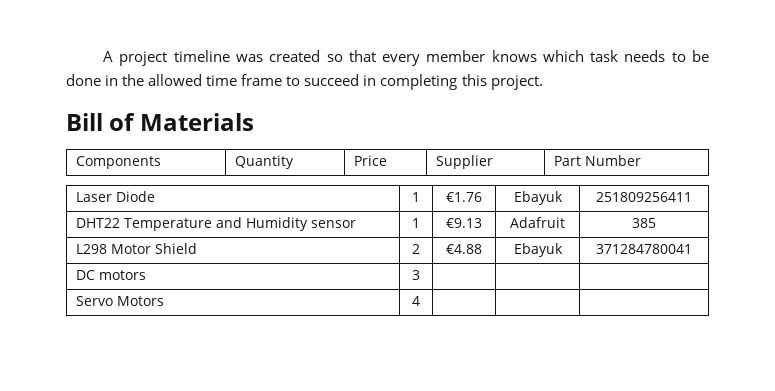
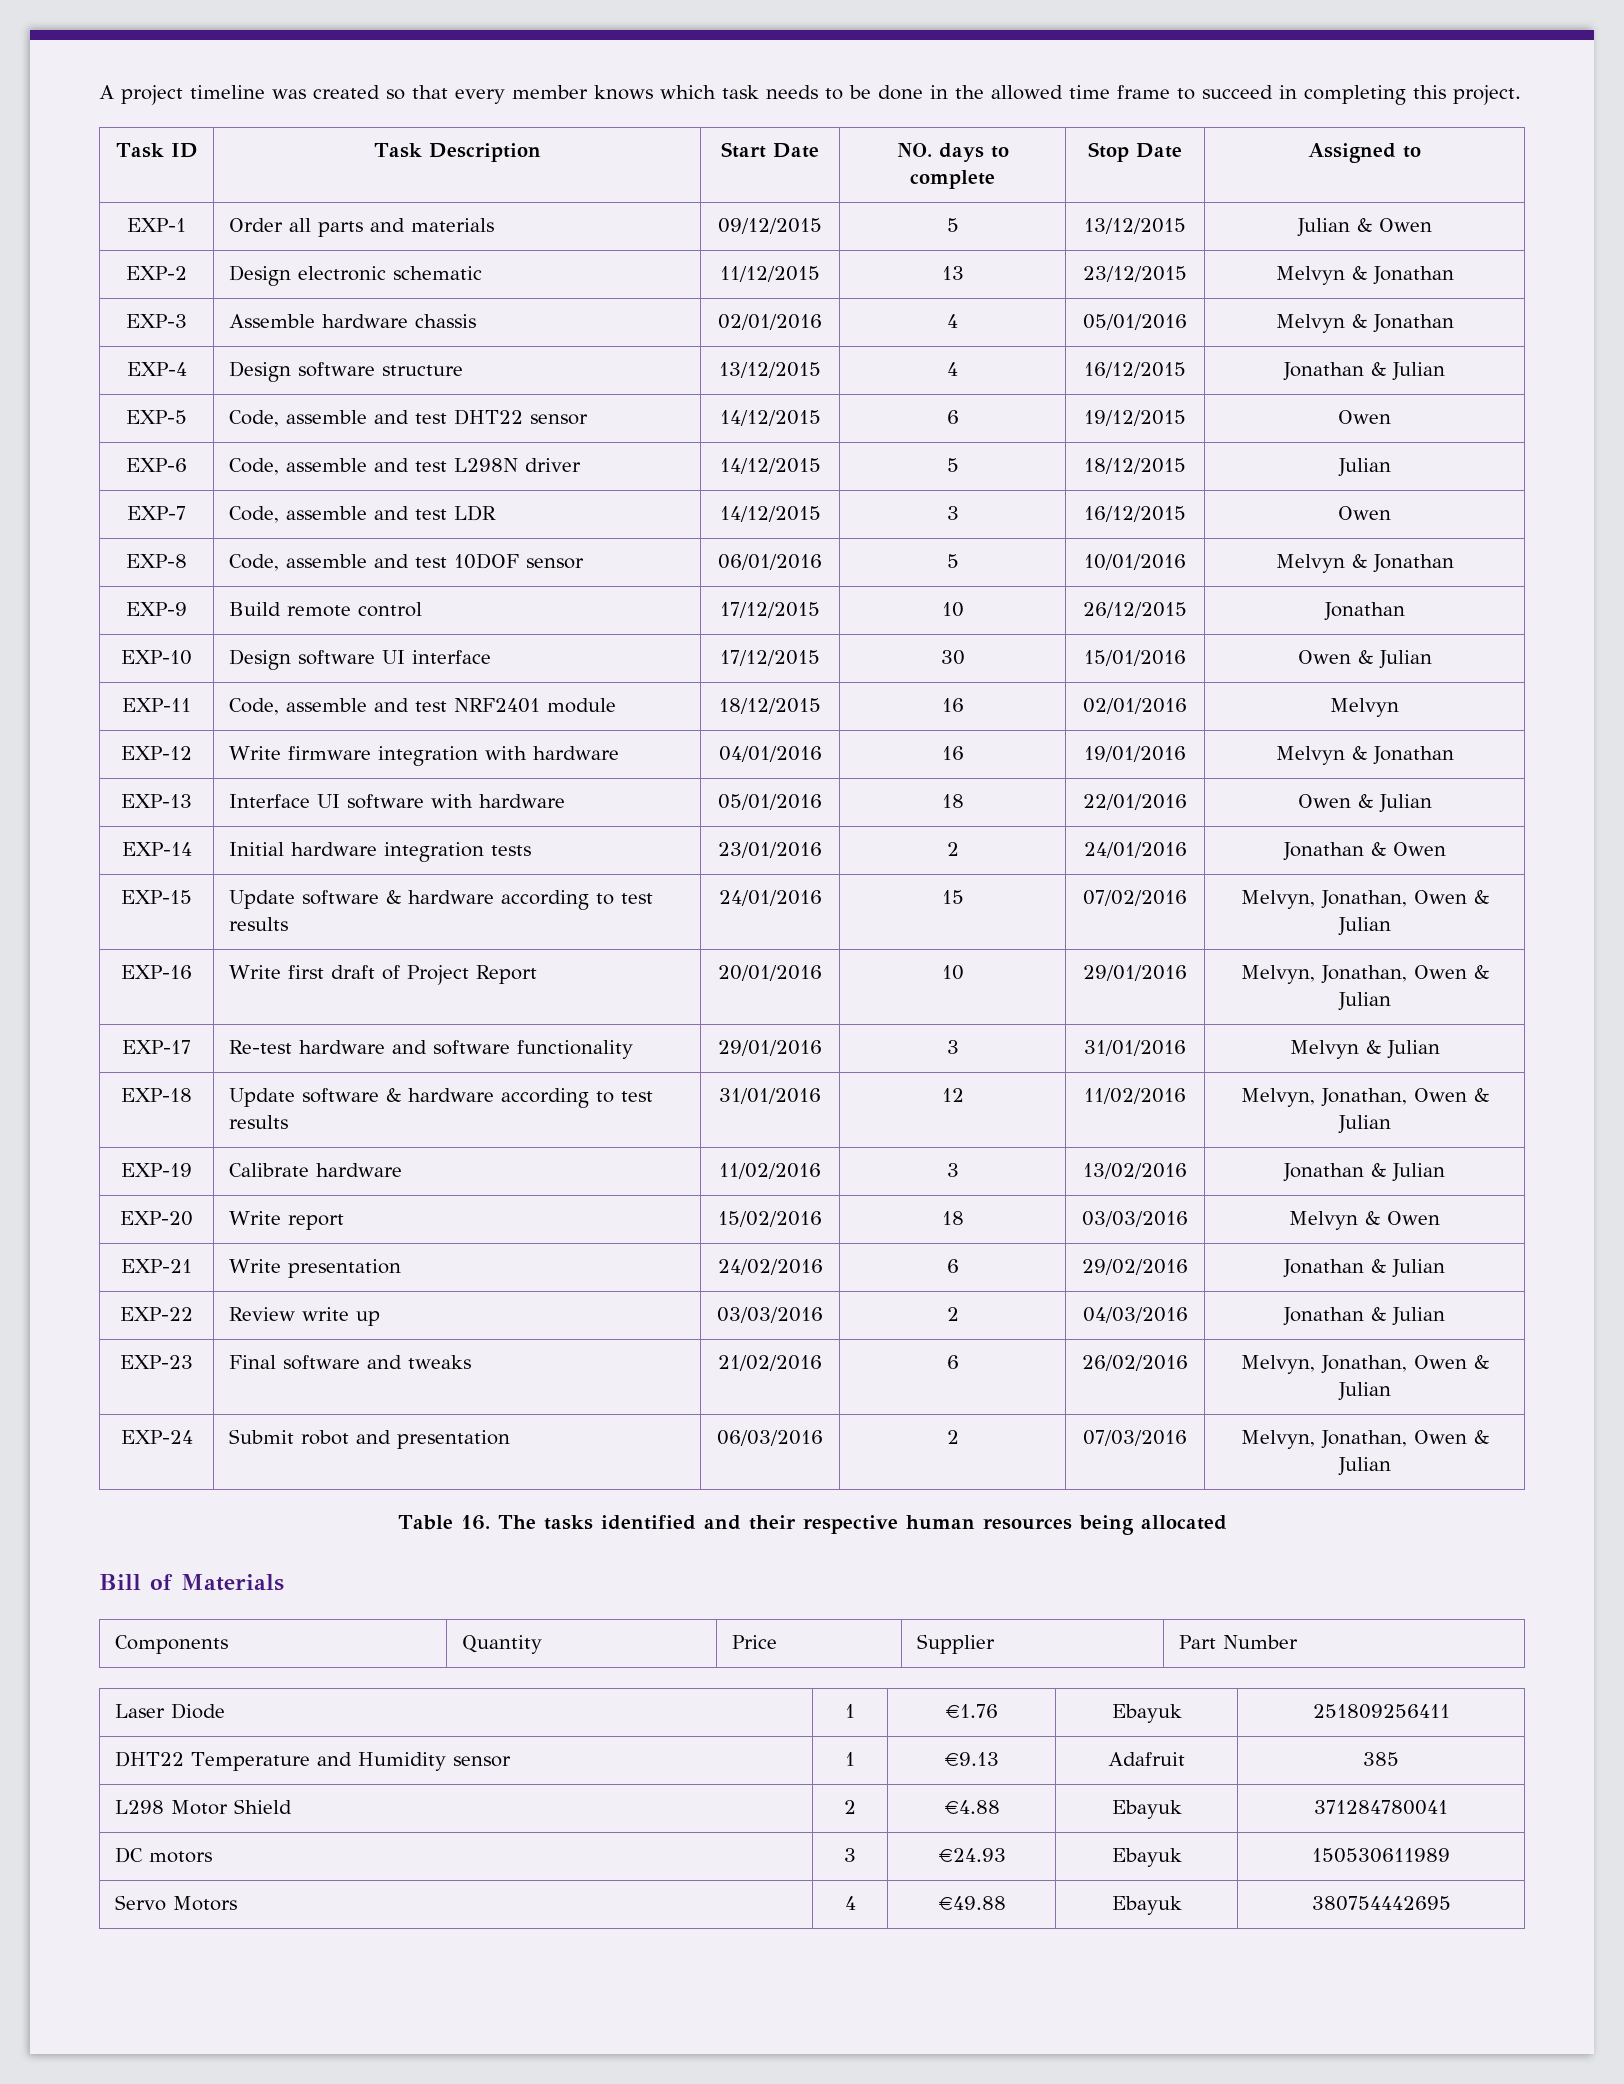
(543, 82) none -> [115,143,198,158] [373,143,541,162] [721,142,819,158] [896,143,1009,162] [910,170,995,189] [1088,142,1182,162] [1308,143,1421,163] [127,218,186,232] [228,218,494,237] [718,218,822,234] [946,218,959,232] [1084,218,1186,234] [1296,217,1432,237] [126,266,187,280] [228,265,482,286] [720,266,820,282] [941,266,964,280] [1083,266,1187,282] [1275,265,1454,285] [126,314,187,328] [228,314,476,328] [718,314,822,330] [947,314,958,328] [1083,314,1187,330] [1275,313,1454,333] [126,362,187,376] [228,361,463,382] [719,362,821,378] [947,362,958,376] [1084,362,1186,378] [1283,361,1445,381] [126,410,187,424] [228,409,588,427] [719,410,821,426] [946,410,959,424] [1084,410,1186,426] [1338,410,1391,424] [126,458,187,472] [228,458,581,475] [719,458,821,474] [946,458,959,472] [1084,458,1186,474] [1337,458,1391,477] [127,506,186,520] [228,505,496,523] [719,506,821,522] [946,506,959,520] [1084,506,1186,522] [1338,506,1391,520] [126,554,187,568] [228,553,584,571] [718,554,822,570] [946,554,959,568] [1084,554,1186,570] [1275,553,1454,573] [126,602,187,616] [228,602,422,617] [720,602,820,618] [941,602,964,617] [1083,602,1187,618] [1323,602,1405,621] [121,650,192,665] [228,649,491,670] [720,650,820,666] [940,650,965,665] [1084,650,1186,666] [1297,649,1432,669] [122,698,191,712] [228,698,616,715] [719,698,821,714] [941,698,964,712] [1083,698,1187,714] [1330,698,1399,717] [121,746,192,760] [228,746,619,766] [718,746,822,762] [941,746,964,760] [1084,746,1186,762] [1275,745,1454,765] [121,794,192,808] [228,794,565,809] [718,794,822,810] [941,794,964,808] [1083,794,1187,810] [1297,793,1432,813] [121,842,192,856] [228,842,531,862] [718,842,822,858] [946,842,959,856] [1083,842,1187,858] [1282,841,1446,861] [121,890,192,904] [228,889,653,910] [228,917,288,931] [718,890,822,906] [941,890,964,904] [1083,890,1187,906] [1240,889,1489,909] [1337,917,1391,936] [121,965,192,979] [228,965,537,985] [718,965,822,981] [941,965,964,980] [1083,965,1187,981] [1240,964,1489,984] [1337,992,1391,1011] [122,1040,191,1054] [228,1040,633,1059] [718,1040,822,1056] [946,1040,959,1054] [1084,1040,1186,1056] [1289,1039,1440,1059] [121,1088,192,1102] [228,1087,653,1108] [228,1115,288,1129] [719,1088,821,1104] [941,1088,964,1102] [1084,1088,1186,1104] [1240,1087,1489,1107] [1337,1115,1391,1134] [121,1163,192,1177] [228,1163,402,1177] [719,1163,821,1179] [946,1163,959,1177] [1083,1163,1187,1179] [1283,1162,1445,1182] [120,1211,193,1226] [228,1211,344,1230] [718,1211,822,1227] [941,1211,964,1225] [1082,1211,1188,1227] [1289,1210,1440,1230] [121,1259,192,1273] [228,1259,401,1278] [717,1259,823,1275] [946,1259,959,1273] [1082,1259,1188,1275] [1283,1258,1445,1278] [120,1307,193,1321] [228,1307,380,1326] [717,1307,823,1323] [946,1307,959,1321] [1082,1307,1188,1323] [1283,1306,1445,1326] [120,1355,193,1369] [228,1355,471,1370] [718,1355,822,1371] [946,1355,959,1369] [1082,1355,1188,1371] [1240,1354,1489,1374] [1337,1382,1391,1401] [120,1430,193,1444] [228,1429,510,1449] [717,1430,823,1446] [946,1430,959,1444] [1083,1430,1187,1446] [1240,1429,1489,1449] [1337,1457,1391,1476] [397,1515,1227,1535] // Task ID | Task Description | Start Date | NO. days to complete | Stop Date | Assigned to // EXP-1 | Order all parts and materials | 09/12/2015 | 5 | 13/12/2015 | Julian & Owen // EXP-2 | Design electronic schematic | 11/12/2015 | 13 | 23/12/2015 | Melvyn & Jonathan // EXP-3 | Assemble hardware chassis | 02/01/2016 | 4 | 05/01/2016 | Melvyn & Jonathan // EXP-4 | Design software structure | 13/12/2015 | 4 | 16/12/2015 | Jonathan & Julian // EXP-5 | Code, assemble and test DHT22 sensor | 14/12/2015 | 6 | 19/12/2015 | Owen // EXP-6 | Code, assemble and test L298N driver | 14/12/2015 | 5 | 18/12/2015 | Julian // EXP-7 | Code, assemble and test LDR | 14/12/2015 | 3 | 16/12/2015 | Owen // EXP-8 | Code, assemble and test 10DOF sensor | 06/01/2016 | 5 | 10/01/2016 | Melvyn & Jonathan // EXP-9 | Build remote control | 17/12/2015 | 10 | 26/12/2015 | Jonathan // EXP-10 | Design software UI interface | 17/12/2015 | 30 | 15/01/2016 | Owen & Julian // EXP-11 | Code, assemble and test NRF2401 module | 18/12/2015 | 16 | 02/01/2016 | Melvyn // EXP-12 | Write firmware integration with hardware | 04/01/2016 | 16 | 19/01/2016 | Melvyn & Jonathan // EXP-13 | Interface UI software with hardware | 05/01/2016 | 18 | 22/01/2016 | Owen & Julian // EXP-14 | Initial hardware integration tests | 23/01/2016 | 2 | 24/01/2016 | Jonathan & Owen // EXP-15 | Update software & hardware according to test results | 24/01/2016 | 15 | 07/02/2016 | Melvyn, Jonathan, Owen & Julian // EXP-16 | Write first draft of Project Report | 20/01/2016 | 10 | 29/01/2016 | Melvyn, Jonathan, Owen & Julian // EXP-17 | Re-test hardware and software functionality | 29/01/2016 | 3 | 31/01/2016 | Melvyn & Julian // EXP-18 | Update software & hardware according to test results | 31/01/2016 | 12 | 11/02/2016 | Melvyn, Jonathan, Owen & Julian // EXP-19 | Calibrate hardware | 11/02/2016 | 3 | 13/02/2016 | Jonathan & Julian // EXP-20 | Write report | 15/02/2016 | 18 | 03/03/2016 | Melvyn & Owen // EXP-21 | Write presentation | 24/02/2016 | 6 | 29/02/2016 | Jonathan & Julian // EXP-22 | Review write up | 03/03/2016 | 2 | 04/03/2016 | Jonathan & Julian // EXP-23 | Final software and tweaks | 21/02/2016 | 6 | 26/02/2016 | Melvyn, Jonathan, Owen & Julian // EXP-24 | Submit robot and presentation | 06/03/2016 | 2 | 07/03/2016 | Melvyn, Jonathan, Owen & Julian // Table 16. The tasks identified and their respective human resources being allocated
(420, 275) | | -> [937,1848,1006,1862] [1111,1848,1182,1867] [1312,1848,1450,1863] €24.93 | Ebayuk | 150530611989
(420, 301) | | -> [937,1896,1006,1910] [1111,1896,1182,1915] [1311,1896,1451,1911] €49.88 | Ebayuk | 380754442695

